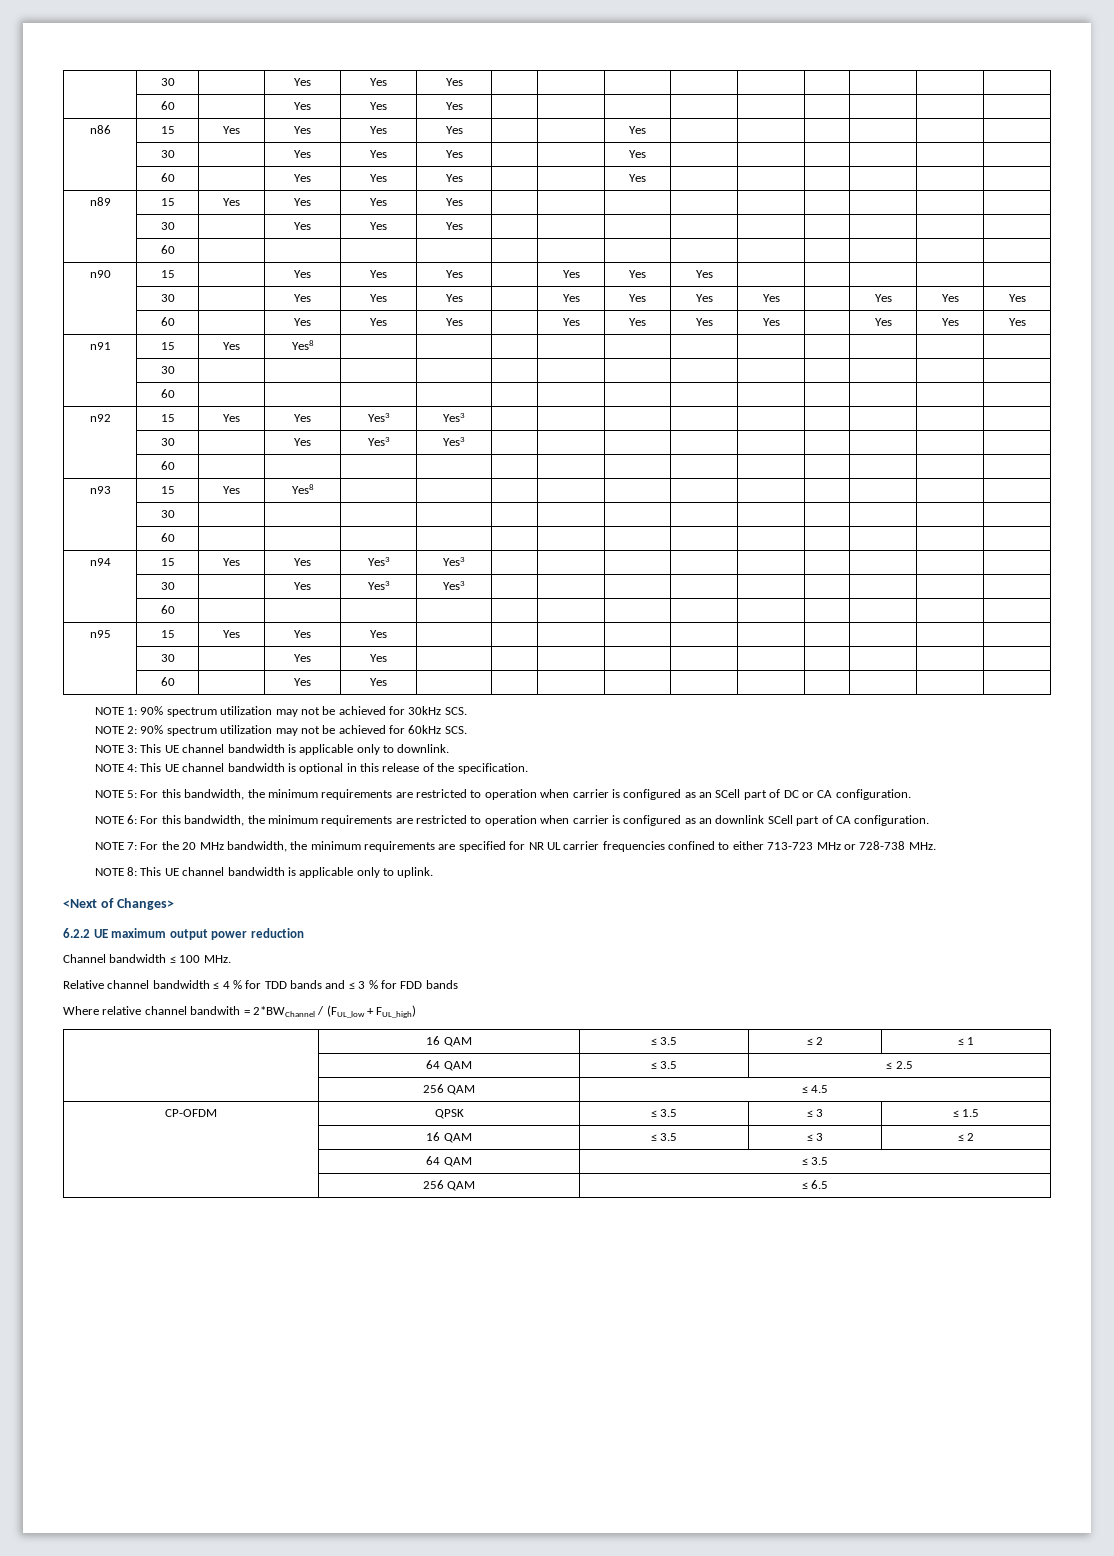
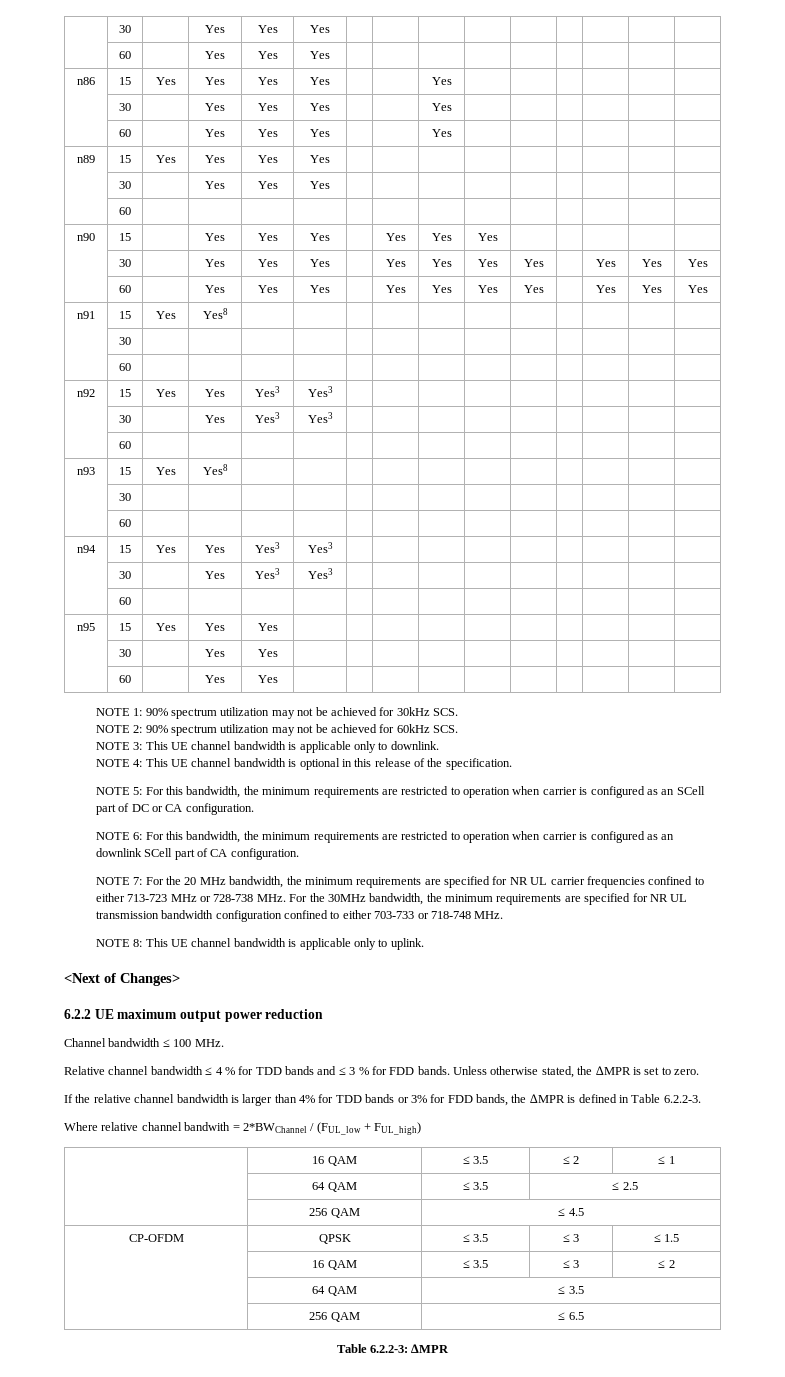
(936, 846) none -> [289,893,688,905] [95,910,504,922] For the 30MHz bandwidth, the minimum requirements are specified for NR UL transmission bandwidth configuration confined to either 703-733 or 718-748 MHz.
[425,980,458,989] bands -> [417,1066,699,1078] [64,1094,701,1106] bands. Unless otherwise stated, the ∆MPR is set to zero. // If the relative channel bandwidth is larger than 4% for TDD bands or 3% for FDD bands, the ∆MPR is defined in Table 6.2.2-3.
(829, 1184) none -> [336,1344,450,1353] // Table 6.2.2-3: ∆MPR

